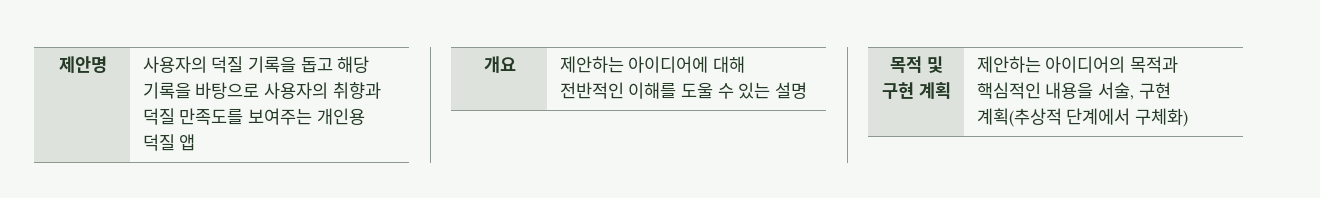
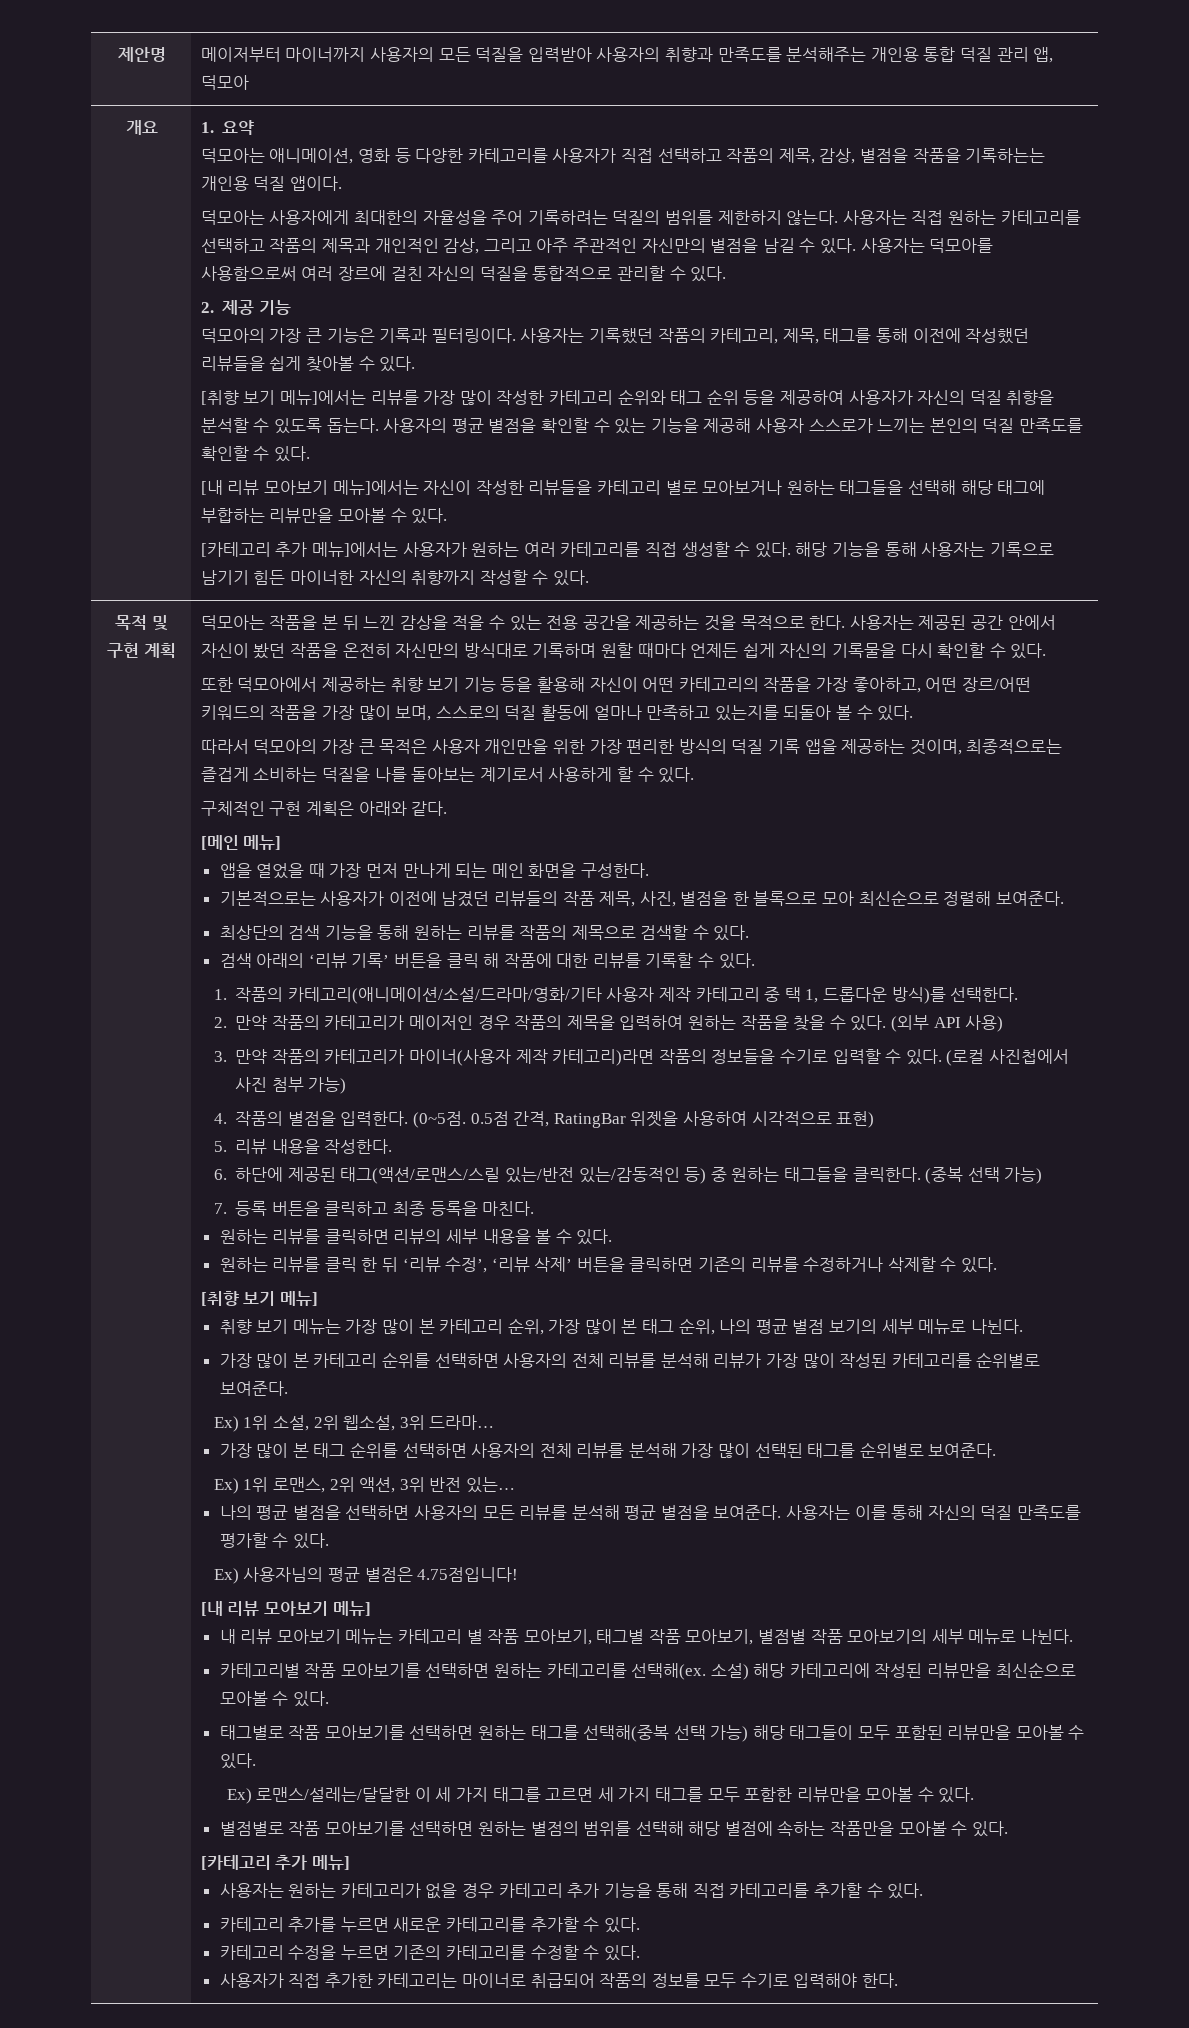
[142,56,370,73] [142,82,381,99] [142,108,365,125] [142,134,196,151] [483,56,516,73] [559,56,745,73] [559,82,808,99] [890,56,943,73] [882,82,951,99] [976,56,1178,73] [976,82,1171,100] [976,108,1188,127] 사용자의 덕질 기록을 돕고 해당 기록을 바탕으로 사용자의 취향과 덕질 만족도를 보여주는 개인용 덕질 앱 // 개요 | 제안하는 아이디어에 대해 전반적인 이해를 도울 수 있는 설명 // 목적 및 구현 계획 | 제안하는 아이디어의 목적과 핵심적인 내용을 서술, 구현 계획(추상적 단계에서 구체화) -> [200,47,1054,63] [200,75,249,90] [125,120,158,135] [200,120,255,135] [200,148,1046,164] [200,176,343,191] [200,210,1081,225] [200,238,994,254] [200,266,727,282] [200,300,291,315] [200,328,1030,344] [200,356,416,372] [200,389,1055,405] [200,418,1083,434] [200,446,311,462] [200,480,1046,495] [200,508,448,524] [200,542,1054,558] [200,570,590,586] [115,615,168,631] [107,643,176,658] [200,615,1056,631] [200,643,1047,659] [200,677,1031,693] [200,705,914,721] [200,739,1063,755] [200,767,695,783] [200,801,448,816] [200,835,282,850] [219,863,649,879] [219,890,1064,907] [219,925,750,941] [219,953,755,969] [213,987,1019,1004] [213,1015,1004,1032] [213,1049,1069,1066] [235,1077,347,1094] [213,1111,875,1128] [213,1139,393,1154] [213,1167,1043,1184] [213,1201,535,1216] [219,1229,613,1245] [219,1257,998,1273] [200,1291,319,1306] [219,1318,1023,1335] [219,1352,1041,1368] [219,1381,288,1396] [213,1415,495,1432] [219,1442,997,1458] [213,1477,515,1494] [219,1505,1082,1520] [219,1533,329,1549] [213,1567,519,1584] [200,1601,371,1616] [219,1629,1074,1645] [219,1662,1076,1680] [219,1691,329,1707] [219,1725,1085,1742] [219,1753,256,1769] [226,1787,975,1804] [219,1820,1008,1837] [200,1855,351,1870] [219,1883,924,1899] [219,1917,640,1933] [219,1945,640,1961] [219,1973,899,1988] 메이저부터 마이너까지 사용자의 모든 덕질을 입력받아 사용자의 취향과 만족도를 분석해주는 개인용 통합 덕질 관리 앱, 덕모아 // 개요 | 1. 요약 // 덕모아는 애니메이션, 영화 등 다양한 카테고리를 사용자가 직접 선택하고 작품의 제목, 감상, 별점을 작품을 기록하는는 개인용 덕질 앱이다. // 덕모아는 사용자에게 최대한의 자율성을 주어 기록하려는 덕질의 범위를 제한하지 않는다. 사용자는 직접 원하는 카테고리를 선택하고 작품의 제목과 개인적인 감상, 그리고 아주 주관적인 자신만의 별점을 남길 수 있다. 사용자는 덕모아를 사용함으로써 여러 장르에 걸친 자신의 덕질을 통합적으로 관리할 수 있다. // 2. 제공 기능 // 덕모아의 가장 큰 기능은 기록과 필터링이다. 사용자는 기록했던 작품의 카테고리, 제목, 태그를 통해 이전에 작성했던 리뷰들을 쉽게 찾아볼 수 있다. // [취향 보기 메뉴]에서는 리뷰를 가장 많이 작성한 카테고리 순위와 태그 순위 등을 제공하여 사용자가 자신의 덕질 취향을 분석할 수 있도록 돕는다. 사용자의 평균 별점을 확인할 수 있는 기능을 제공해 사용자 스스로가 느끼는 본인의 덕질 만족도를 확인할 수 있다. // [내 리뷰 모아보기 메뉴]에서는 자신이 작성한 리뷰들을 카테고리 별로 모아보거나 원하는 태그들을 선택해 해당 태그에 부합하는 리뷰만을 모아볼 수 있다. // [카테고리 추가 메뉴]에서는 사용자가 원하는 여러 카테고리를 직접 생성할 수 있다. 해당 기능을 통해 사용자는 기록으로 남기기 힘든 마이너한 자신의 취향까지 작성할 수 있다. // 목적 및 구현 계획 | 덕모아는 작품을 본 뒤 느낀 감상을 적을 수 있는 전용 공간을 제공하는 것을 목적으로 한다. 사용자는 제공된 공간 안에서 자신이 봤던 작품을 온전히 자신만의 방식대로 기록하며 원할 때마다 언제든 쉽게 자신의 기록물을 다시 확인할 수 있다. // 또한 덕모아에서 제공하는 취향 보기 기능 등을 활용해 자신이 어떤 카테고리의 작품을 가장 좋아하고, 어떤 장르/어떤 키워드의 작품을 가장 많이 보며, 스스로의 덕질 활동에 얼마나 만족하고 있는지를 되돌아 볼 수 있다. // 따라서 덕모아의 가장 큰 목적은 사용자 개인만을 위한 가장 편리한 방식의 덕질 기록 앱을 제공하는 것이며, 최종적으로는 즐겁게 소비하는 덕질을 나를 돌아보는 계기로서 사용하게 할 수 있다. // 구체적인 구현 계획은 아래와 같다. // [메인 메뉴] // 앱을 열었을 때 가장 먼저 만나게 되는 메인 화면을 구성한다. // 기본적으로는 사용자가 이전에 남겼던 리뷰들의 작품 제목, 사진, 별점을 한 블록으로 모아 최신순으로 정렬해 보여준다. // 최상단의 검색 기능을 통해 원하는 리뷰를 작품의 제목으로 검색할 수 있다. // 검색 아래의 ‘리뷰 기록’ 버튼을 클릭 해 작품에 대한 리뷰를 기록할 수 있다. // 1. 작품의 카테고리(애니메이션/소설/드라마/영화/기타 사용자 제작 카테고리 중 택 1, 드롭다운 방식)를 선택한다. // 2. 만약 작품의 카테고리가 메이저인 경우 작품의 제목을 입력하여 원하는 작품을 찾을 수 있다. (외부 API 사용) // 3. 만약 작품의 카테고리가 마이너(사용자 제작 카테고리)라면 작품의 정보들을 수기로 입력할 수 있다. (로컬 사진첩에서 사진 첨부 가능) // 4. 작품의 별점을 입력한다. (0~5점. 0.5점 간격, RatingBar 위젯을 사용하여 시각적으로 표현) // 5. 리뷰 내용을 작성한다. // 6. 하단에 제공된 태그(액션/로맨스/스릴 있는/반전 있는/감동적인 등) 중 원하는 태그들을 클릭한다. (중복 선택 가능) // 7. 등록 버튼을 클릭하고 최종 등록을 마친다. // 원하는 리뷰를 클릭하면 리뷰의 세부 내용을 볼 수 있다. // 원하는 리뷰를 클릭 한 뒤 ‘리뷰 수정’, ‘리뷰 삭제’ 버튼을 클릭하면 기존의 리뷰를 수정하거나 삭제할 수 있다. // [취향 보기 메뉴] // 취향 보기 메뉴는 가장 많이 본 카테고리 순위, 가장 많이 본 태그 순위, 나의 평균 별점 보기의 세부 메뉴로 나뉜다. // 가장 많이 본 카테고리 순위를 선택하면 사용자의 전체 리뷰를 분석해 리뷰가 가장 많이 작성된 카테고리를 순위별로 보여준다. // Ex) 1위 소설, 2위 웹소설, 3위 드라마… // 가장 많이 본 태그 순위를 선택하면 사용자의 전체 리뷰를 분석해 가장 많이 선택된 태그를 순위별로 보여준다. // Ex) 1위 로맨스, 2위 액션, 3위 반전 있는… // 나의 평균 별점을 선택하면 사용자의 모든 리뷰를 분석해 평균 별점을 보여준다. 사용자는 이를 통해 자신의 덕질 만족도를 평가할 수 있다. // Ex) 사용자님의 평균 별점은 4.75점입니다! // [내 리뷰 모아보기 메뉴] // 내 리뷰 모아보기 메뉴는 카테고리 별 작품 모아보기, 태그별 작품 모아보기, 별점별 작품 모아보기의 세부 메뉴로 나뉜다. // 카테고리별 작품 모아보기를 선택하면 원하는 카테고리를 선택해(ex. 소설) 해당 카테고리에 작성된 리뷰만을 최신순으로 모아볼 수 있다. // 태그별로 작품 모아보기를 선택하면 원하는 태그를 선택해(중복 선택 가능) 해당 태그들이 모두 포함된 리뷰만을 모아볼 수 있다. // Ex) 로맨스/설레는/달달한 이 세 가지 태그를 고르면 세 가지 태그를 모두 포함한 리뷰만을 모아볼 수 있다. // 별점별로 작품 모아보기를 선택하면 원하는 별점의 범위를 선택해 해당 별점에 속하는 작품만을 모아볼 수 있다. // [카테고리 추가 메뉴] // 사용자는 원하는 카테고리가 없을 경우 카테고리 추가 기능을 통해 직접 카테고리를 추가할 수 있다. // 카테고리 추가를 누르면 새로운 카테고리를 추가할 수 있다. // 카테고리 수정을 누르면 기존의 카테고리를 수정할 수 있다. // 사용자가 직접 추가한 카테고리는 마이너로 취급되어 작품의 정보를 모두 수기로 입력해야 한다.

